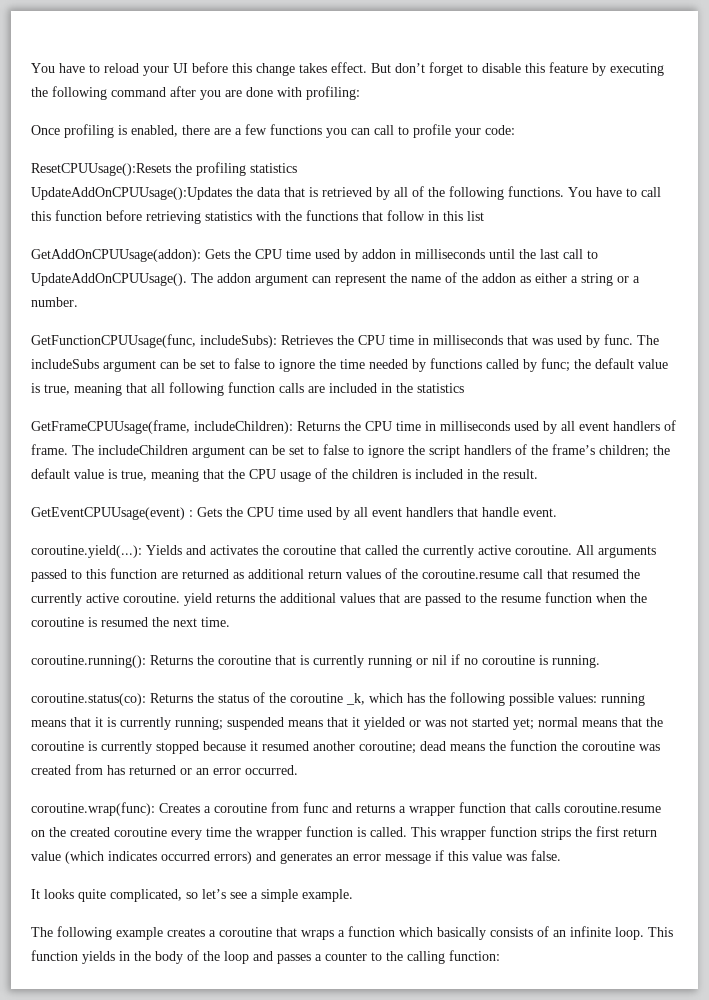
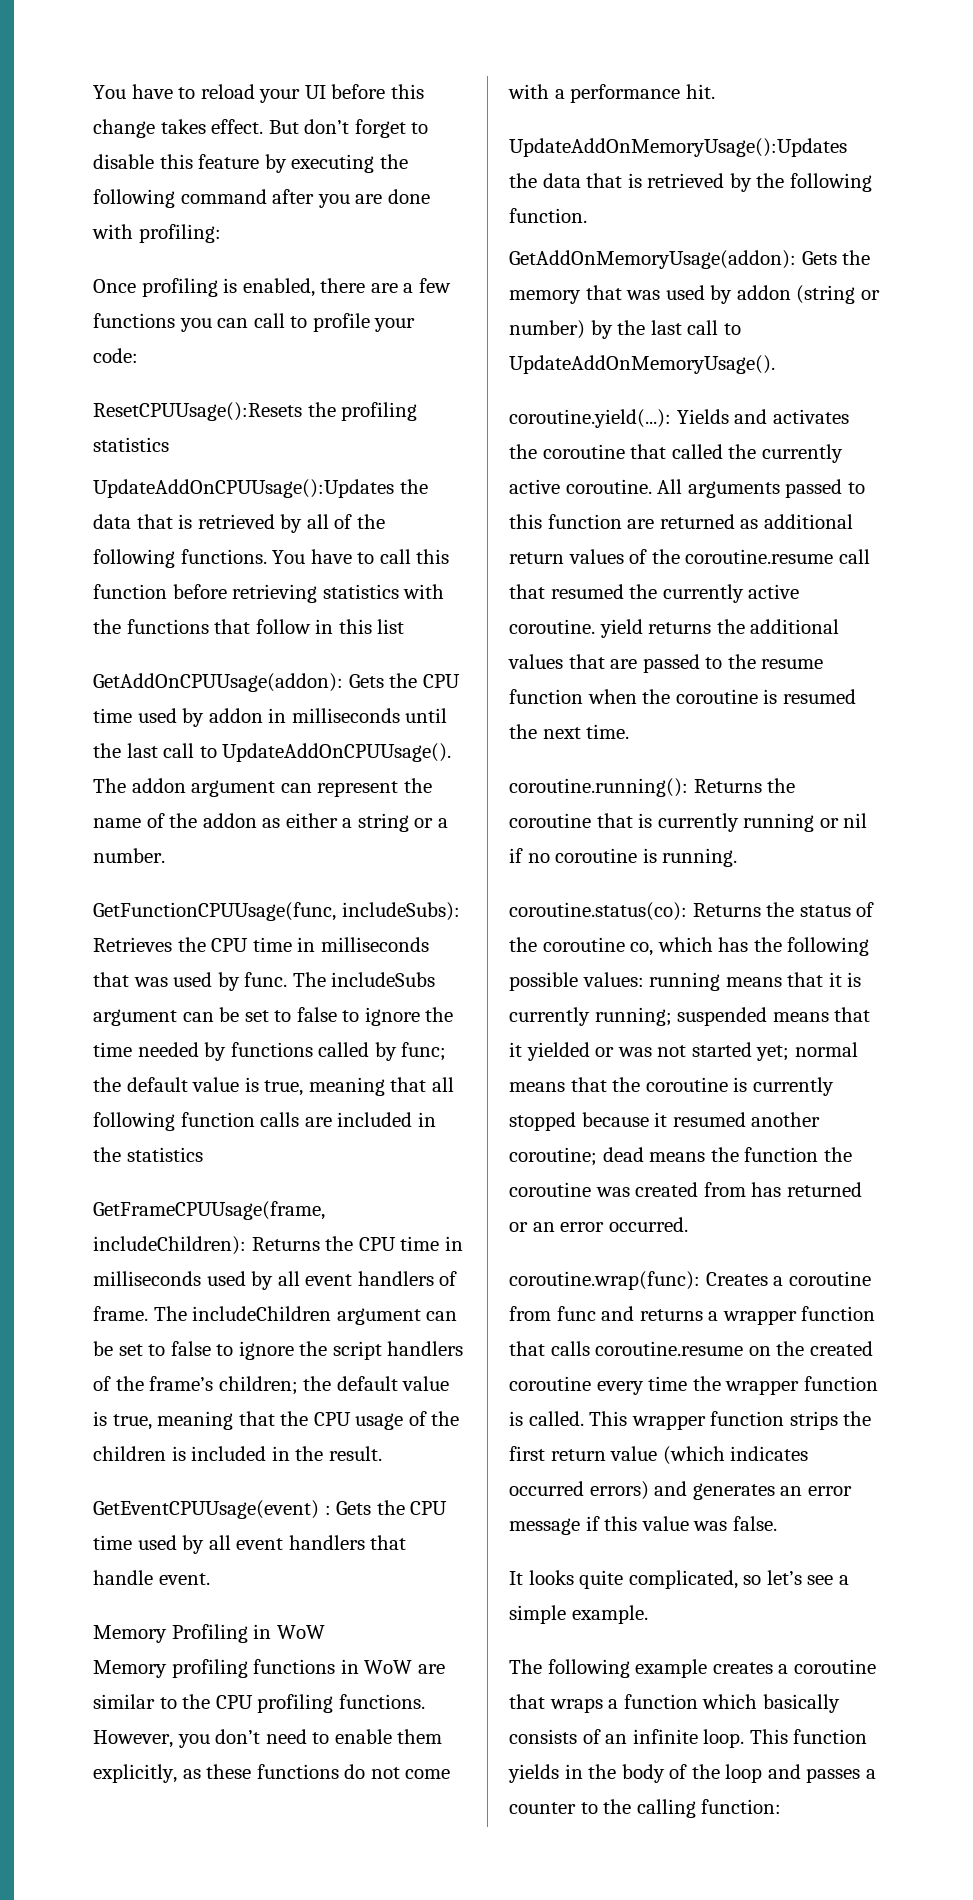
(557, 512) none -> [93,1624,325,1643] [93,1659,445,1678] [93,1694,425,1713] [93,1729,443,1748] [93,1764,451,1783] [508,84,715,103] [509,138,847,157] [509,173,872,192] [509,208,587,223] [509,250,871,269] [509,285,880,304] [509,320,741,339] [509,355,775,374] // Memory Profiling in WoW // Memory profiling functions in WoW are similar to the CPU profiling functions. However, you don’t need to enable them explicitly, as these functions do not come with a performance hit. // UpdateAddOnMemoryUsage():Updates the data that is retrieved by the following function. // GetAddOnMemoryUsage(addon): Gets the memory that was used by addon (string or number) by the last call to UpdateAddOnMemoryUsage().
[346,693,365,705] _k, -> [630,942,654,956] co,

